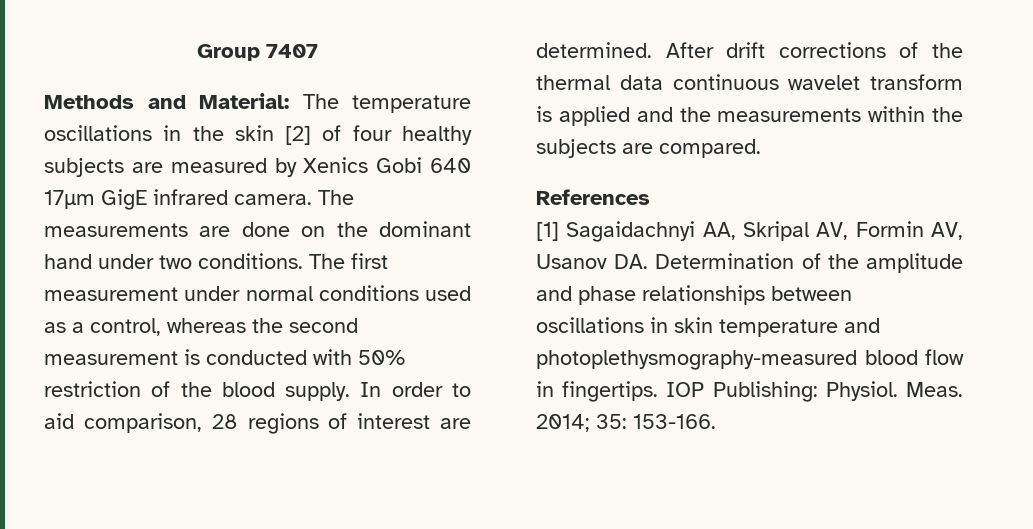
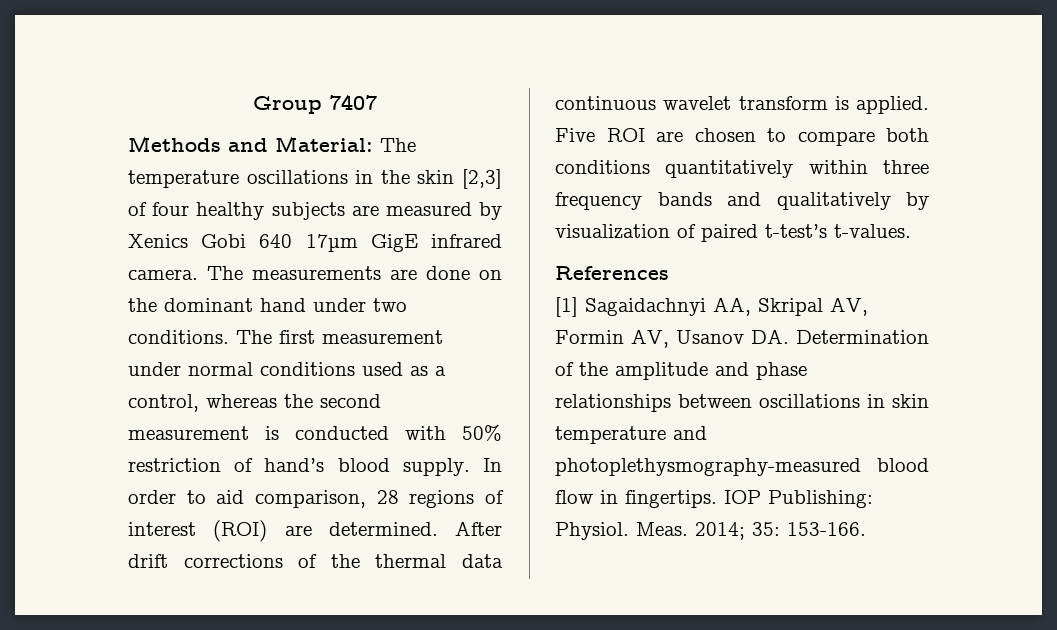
[285,126,312,145] [2] -> [462,169,502,189] [2,3]
[180,382,212,397] the -> [264,458,325,472] hand’s
(431, 421) none -> [213,520,268,542] (ROI)
[558,106,963,126] [536,139,761,158] applied and the measurements within the subjects are compared. -> [856,96,929,114] [555,128,929,146] [555,160,929,178] [555,192,929,210] [555,224,911,242] applied. Five ROI are chosen to compare both conditions quantitatively within three frequency bands and qualitatively by visualization of paired t-test’s t-values.

